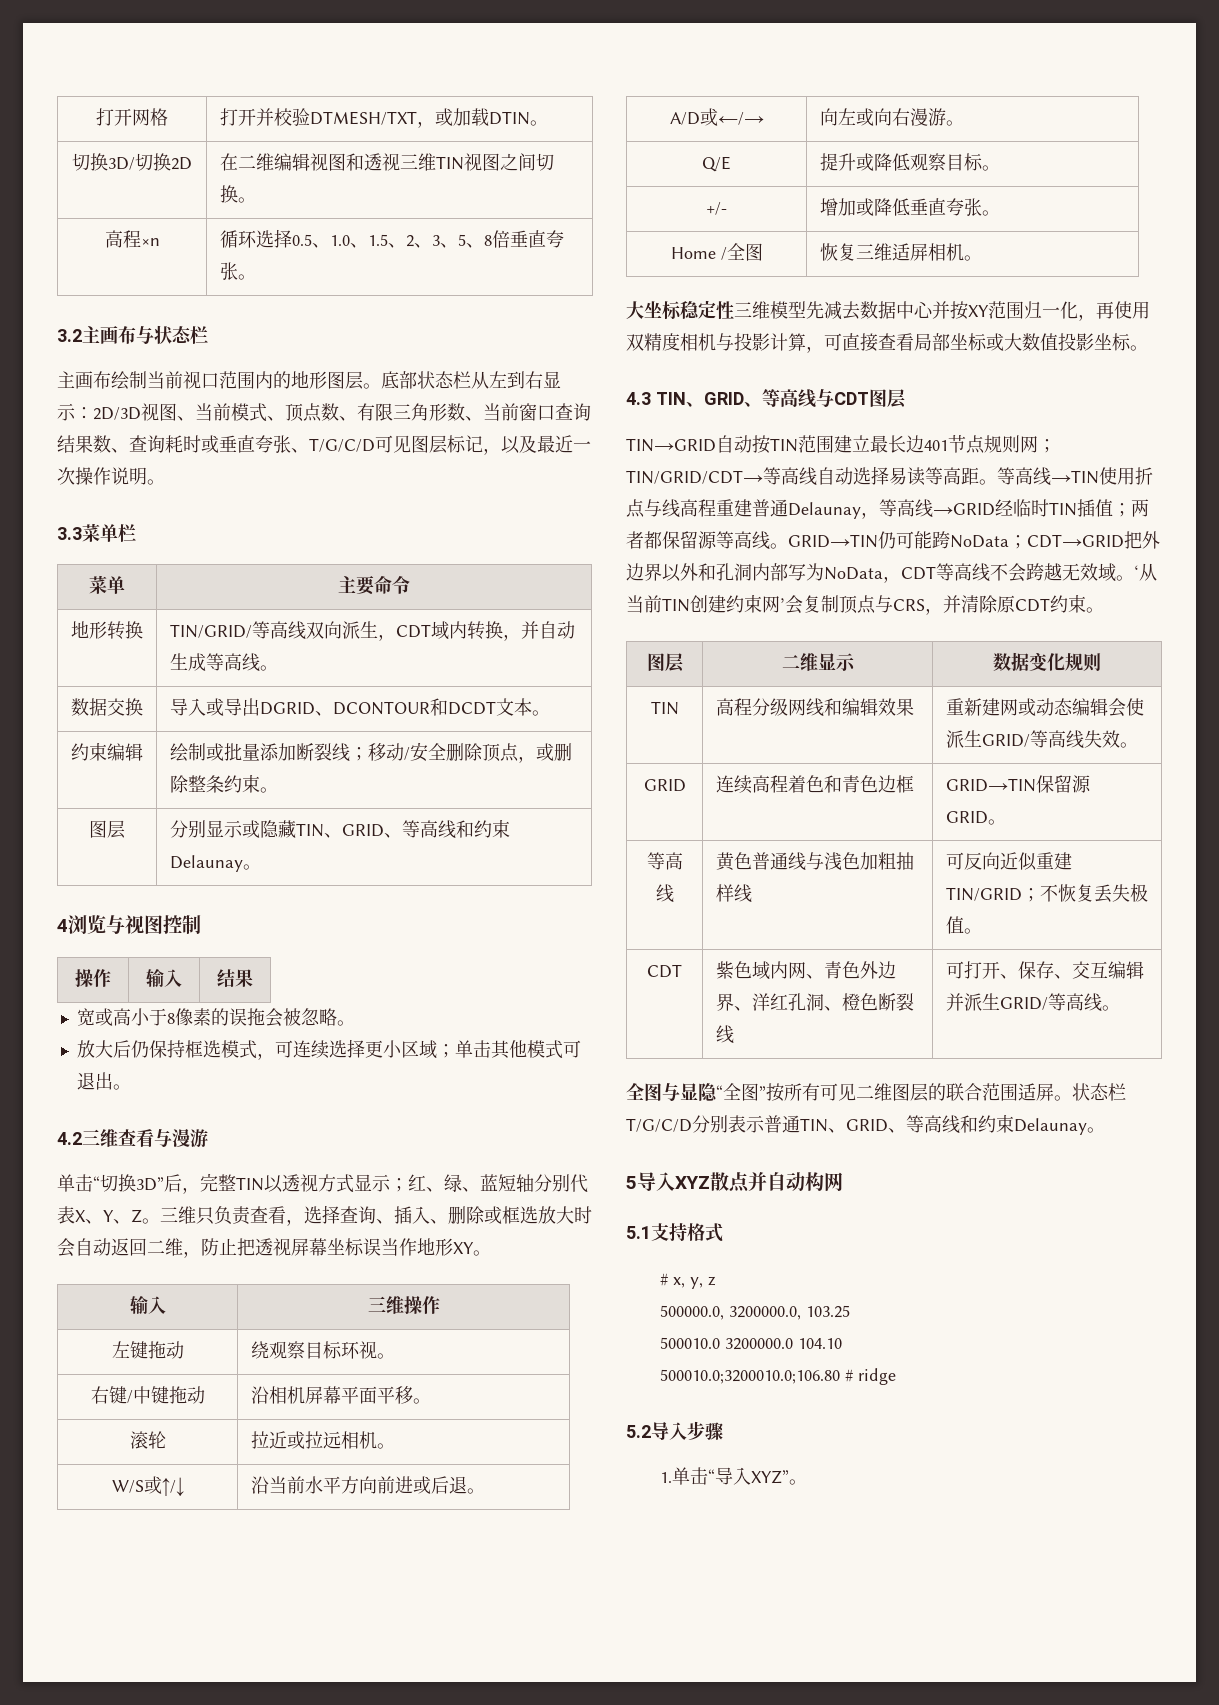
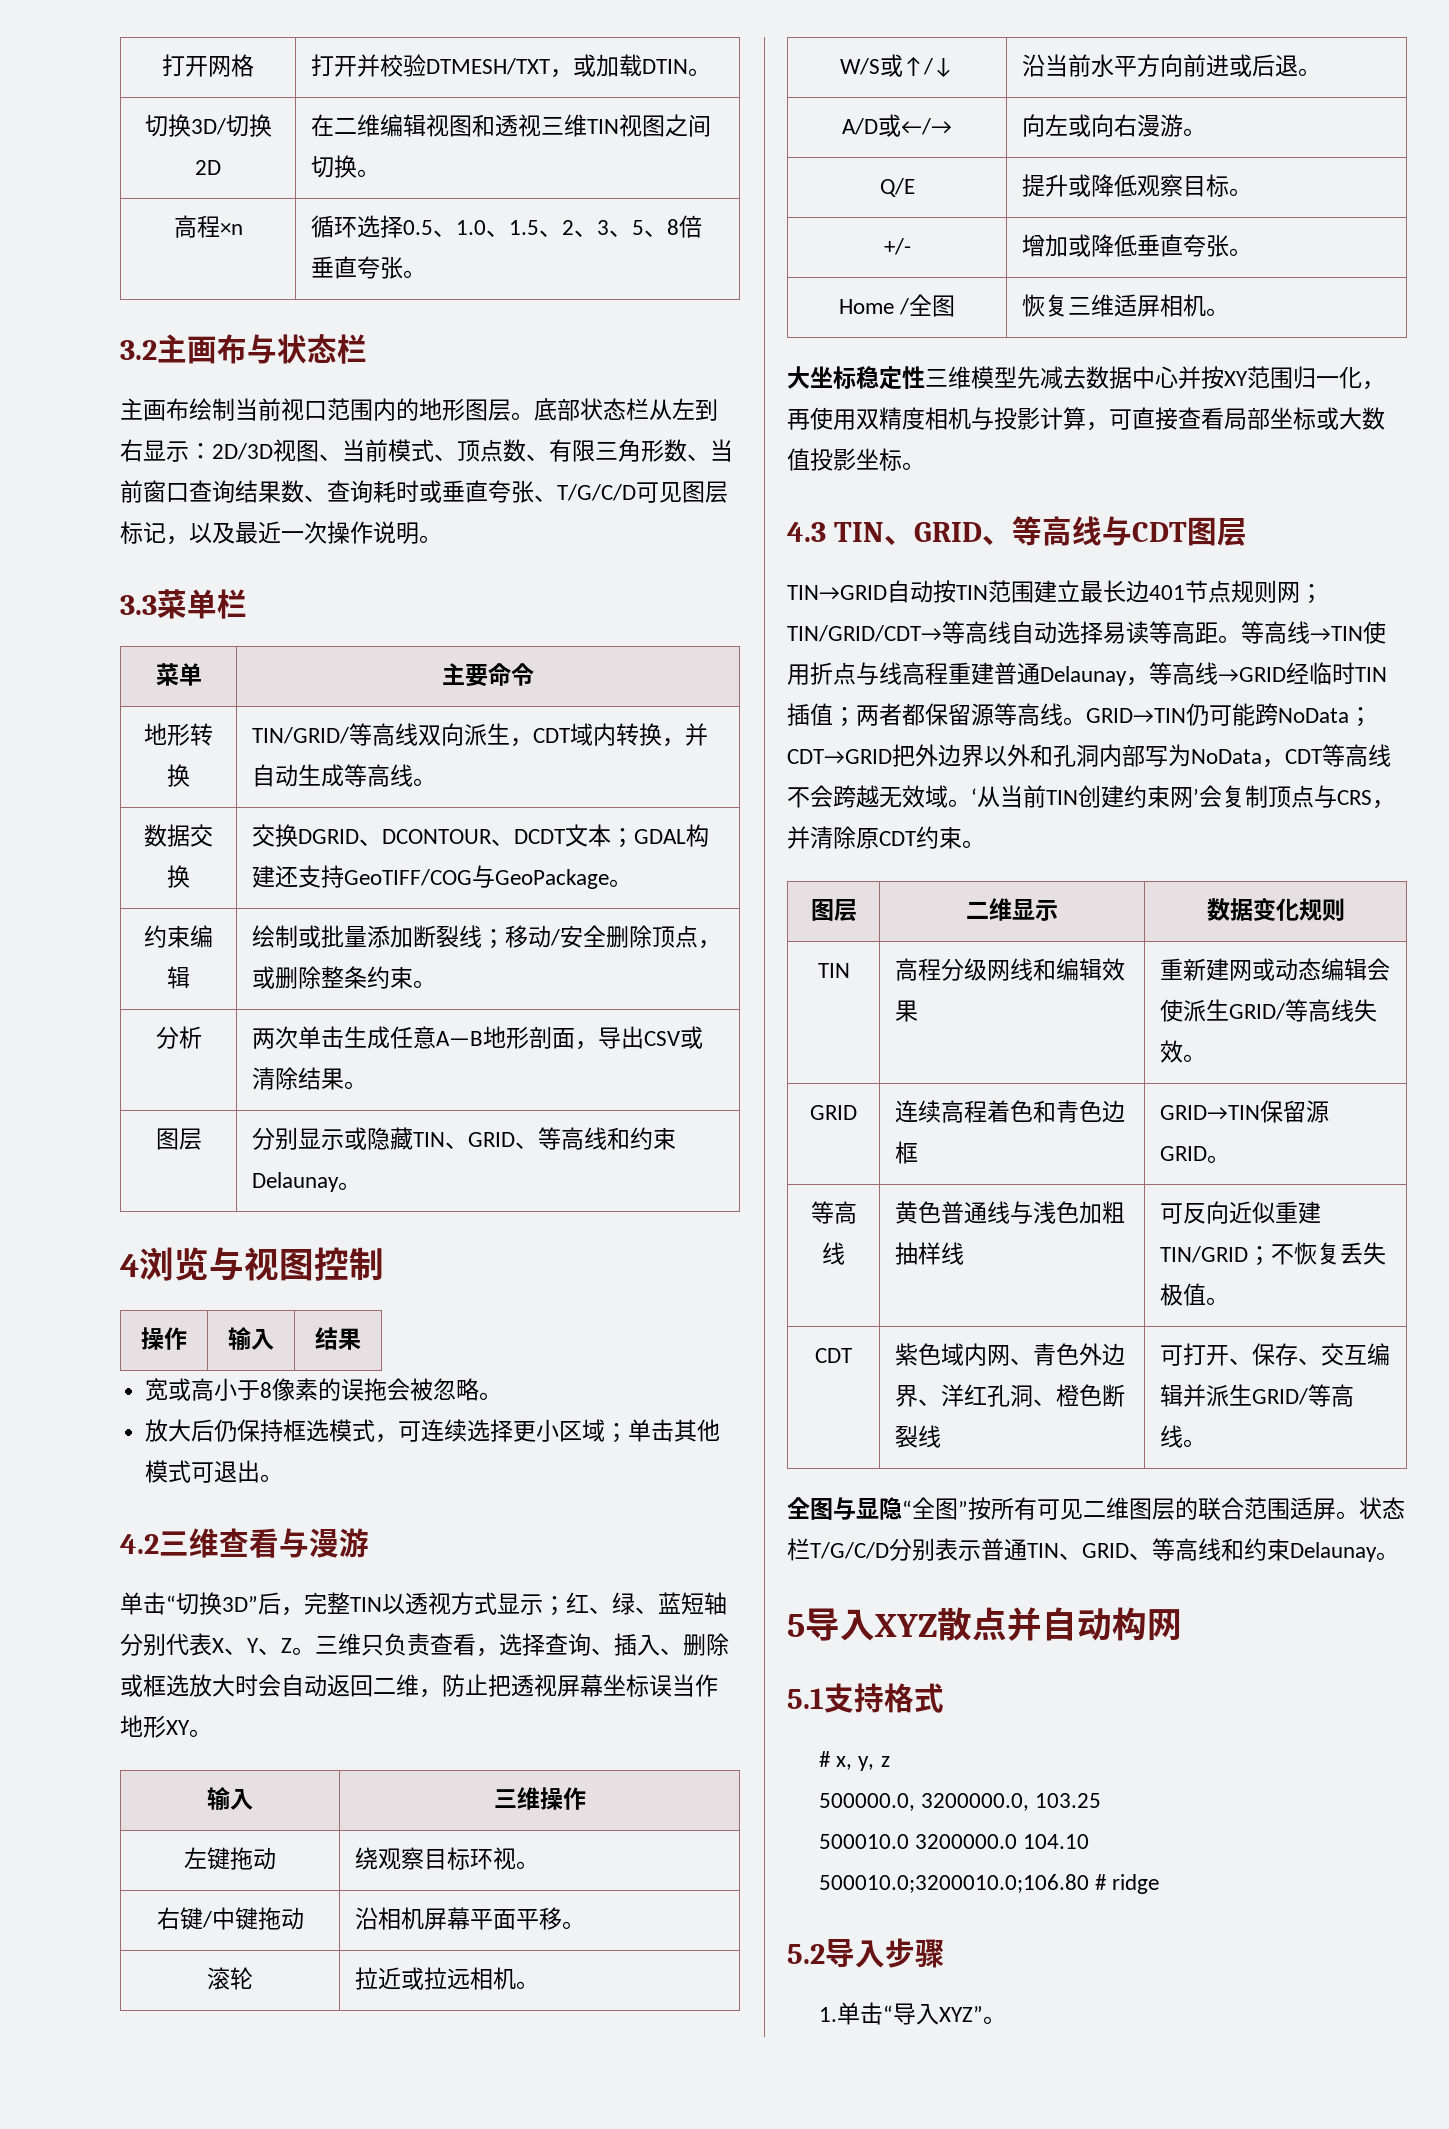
[169,698,260,716] 导入或导出 -> [252,824,299,847] 交换
[429,698,448,716] 和 -> [491,839,515,846] 、
(532, 707) none -> [611,824,710,848] [252,865,610,889] ；GDAL构建还支持GeoTIFF/COG与GeoPackage
(278, 790) none -> [155,1026,202,1049] [252,1026,704,1050] [252,1067,368,1090] // 分析 | 两次单击生成任意A—B地形剖面，导出CSV或清除结果。

